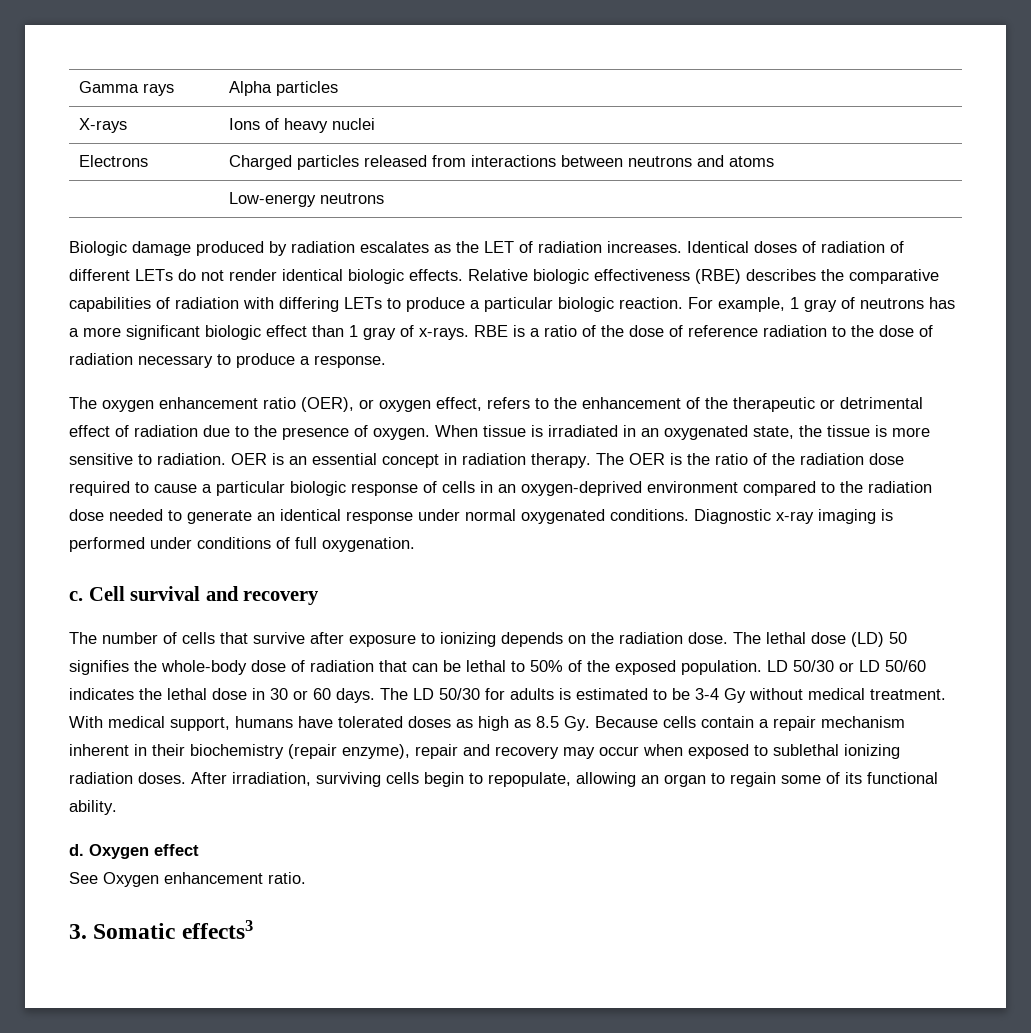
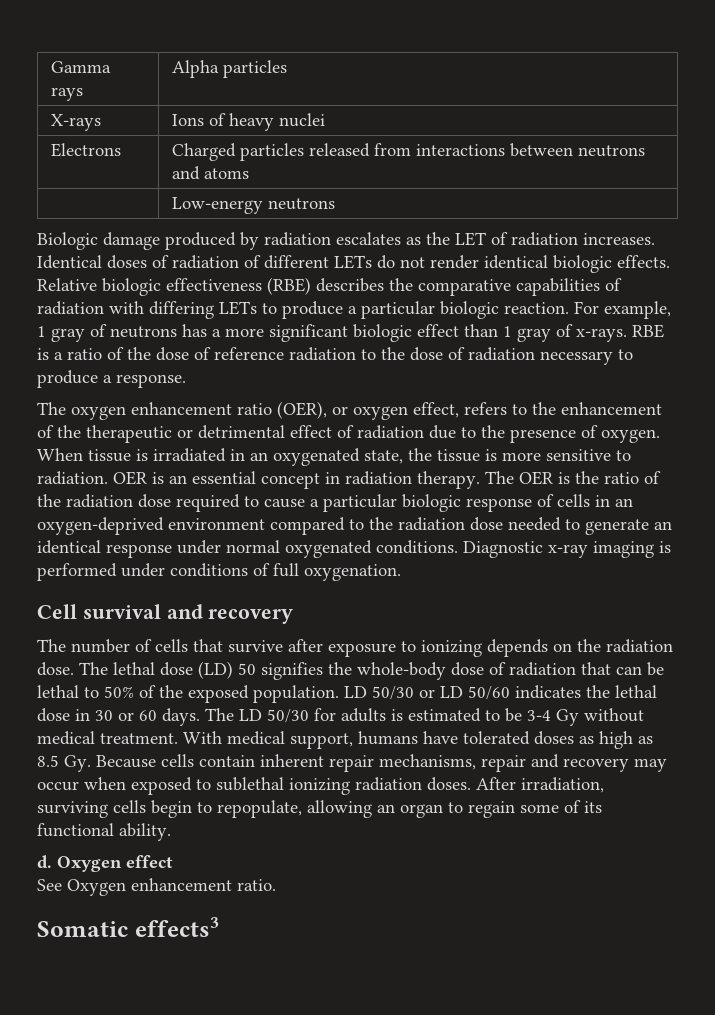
[69,591,83,601] c. -> (401, 572) none
[759,716,905,731] [69,744,410,759] a repair mechanism inherent in their biochemistry (repair enzyme), -> [260,754,476,772] inherent repair mechanisms,
[69,924,87,939] 3. -> (276, 885) none

